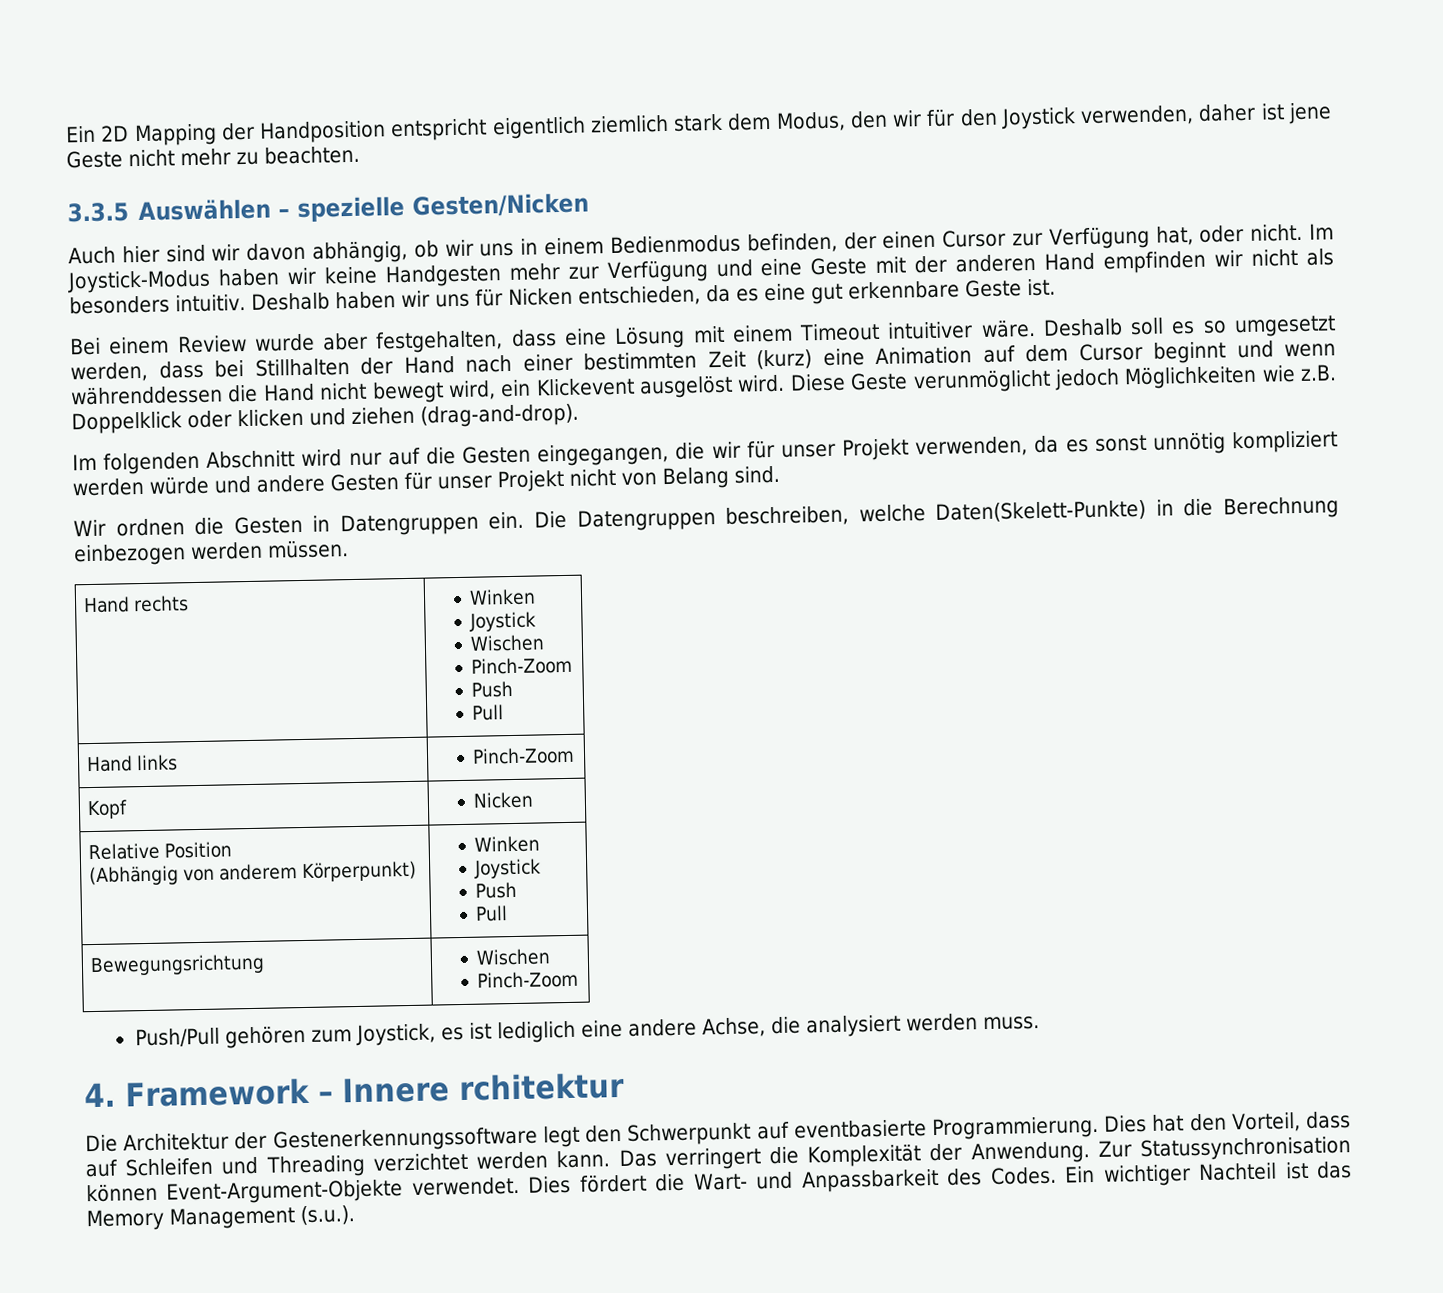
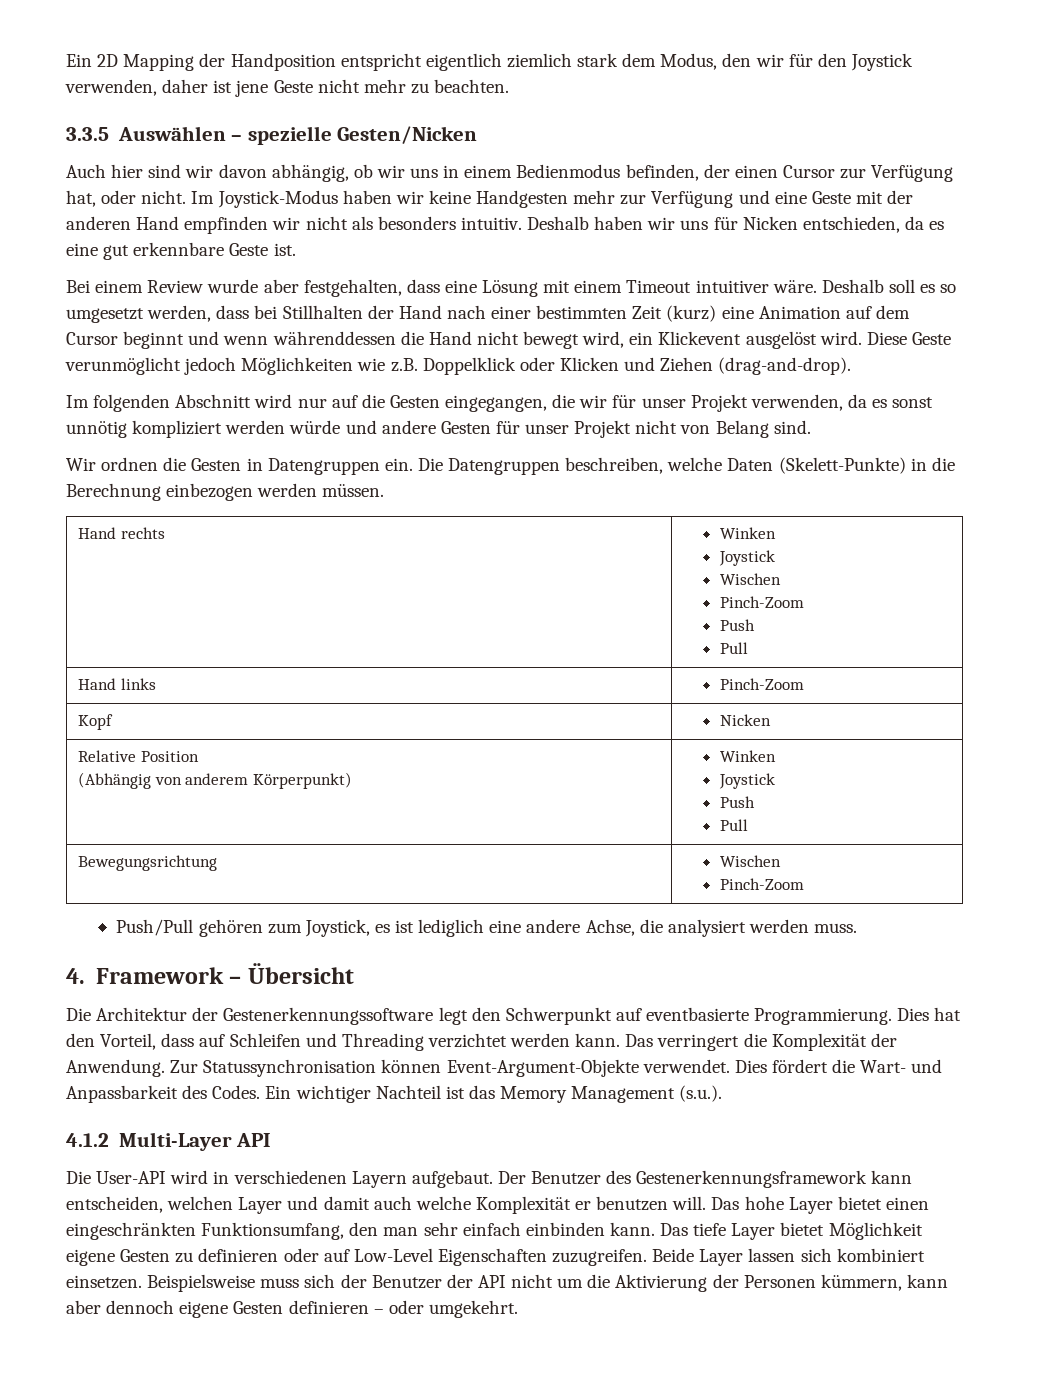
[237,406,415,428] klicken und ziehen -> [559,357,714,371] Klicken und Ziehen
[935,499,1147,523] Daten(Skelett-Punkte) -> [727,457,906,474] Daten (Skelett-Punkte)
[342,1071,626,1104] Innere rchitektur -> [247,963,354,984] Übersicht
(355, 1215) none -> [66,1132,272,1151] [66,1170,913,1188] [66,1196,929,1214] [66,1222,923,1240] [66,1248,925,1266] [66,1274,948,1292] [66,1300,518,1318] // 4.1.2 Multi-Layer API // Die User-API wird in verschiedenen Layern aufgebaut. Der Benutzer des Gestenerkennungsframework kann entscheiden, welchen Layer und damit auch welche Komplexität er benutzen will. Das hohe Layer bietet einen eingeschränkten Funktionsumfang, den man sehr einfach einbinden kann. Das tiefe Layer bietet Möglichkeit eigene Gesten zu definieren oder auf Low-Level Eigenschaften zuzugreifen. Beide Layer lassen sich kombiniert einsetzen. Beispielsweise muss sich der Benutzer der API nicht um die Aktivierung der Personen kümmern, kann aber dennoch eigene Gesten definieren – oder umgekehrt.

